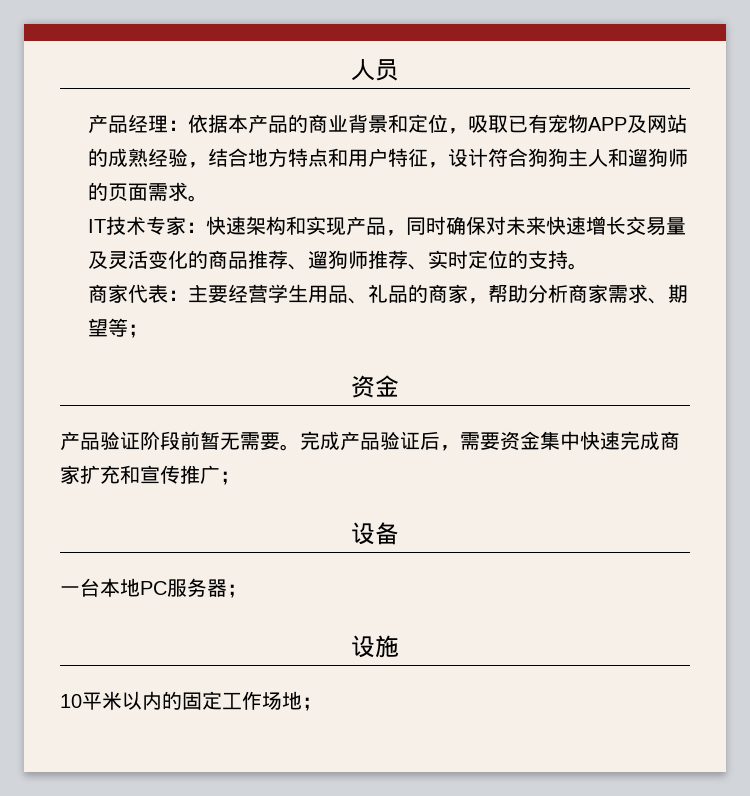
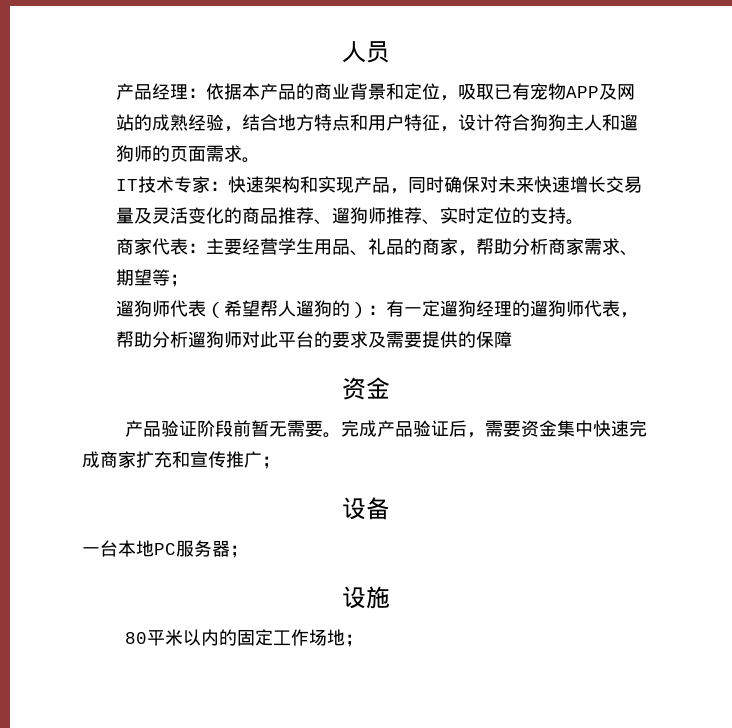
(149, 331) none -> [116,300,639,318] [116,331,513,348] // 遛狗师代表（希望帮人遛狗的）：有一定遛狗经理的遛狗师代表，帮助分析遛狗师对此平台的要求及需要提供的保障
[60,694,82,708] 10 -> [125,632,148,644] 80

